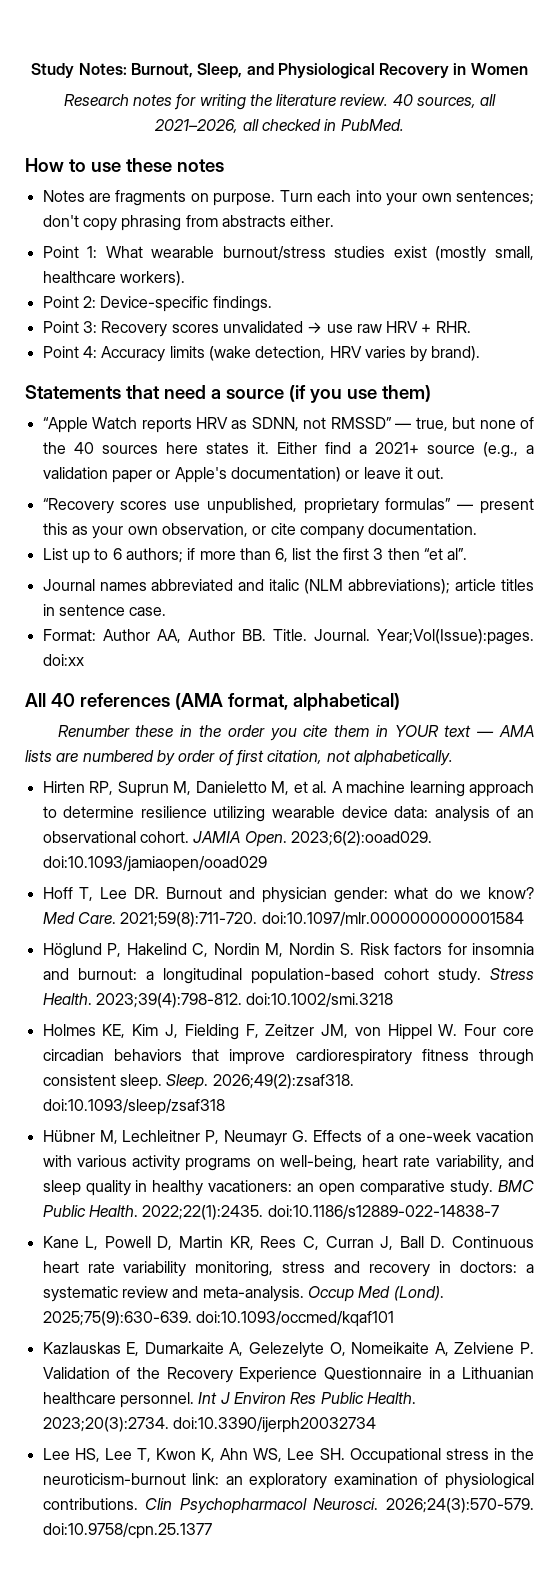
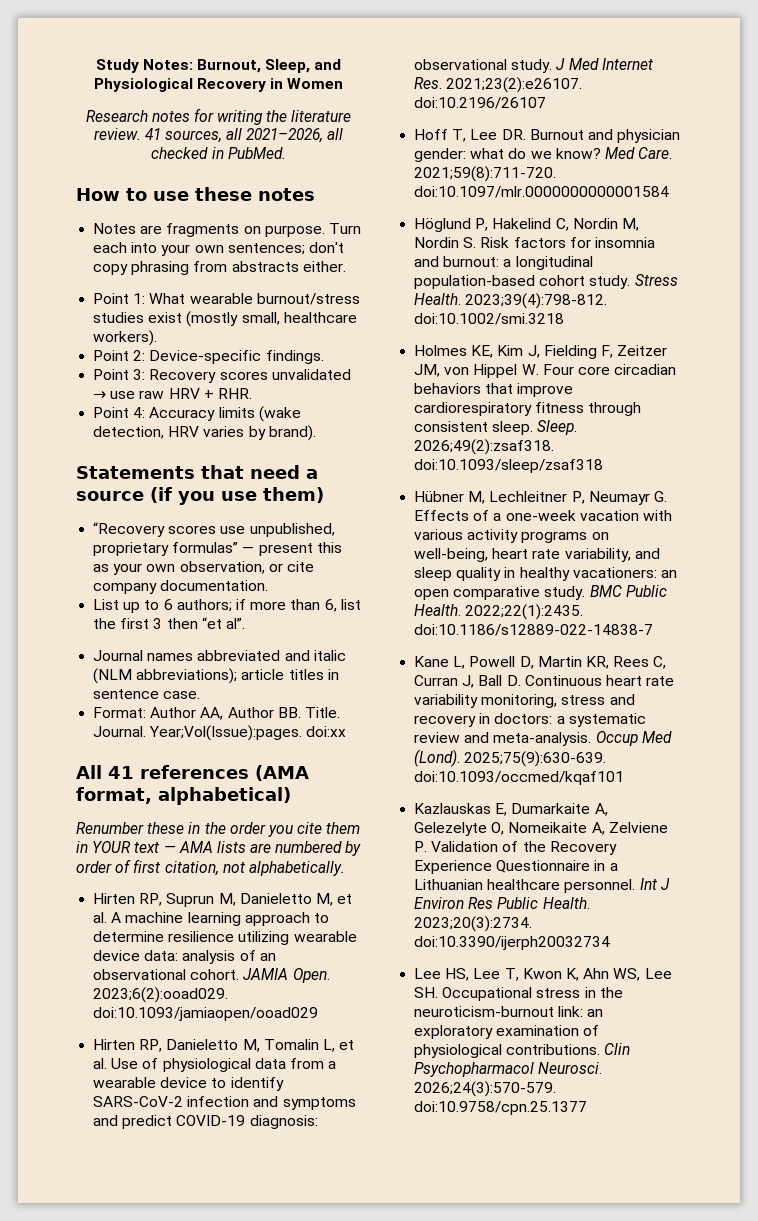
[392,94,413,106] 40 -> [144,128,161,140] 41
[42,417,534,433] [42,442,534,458] [42,467,445,483] // “Apple Watch reports HRV as SDNN, not RMSSD” — true, but none of the 40 sources here states it. Either find a 2021+ source (e.g., a validation paper or Apple's documentation) or leave it out. -> (324, 495) none
[50,693,75,707] 40 -> [108,766,134,779] 41
(267, 864) none -> [93,1039,355,1052] [93,1058,337,1072] [93,1077,284,1091] [93,1096,356,1110] [93,1115,318,1129] [414,58,653,73] [414,77,583,93] [414,97,547,109] // Hirten RP, Danieletto M, Tomalin L, et al. Use of physiological data from a wearable device to identify SARS-CoV-2 infection and symptoms and predict COVID-19 diagnosis: observational study. J Med Internet Res. 2021;23(2):e26107. doi:10.2196/26107

